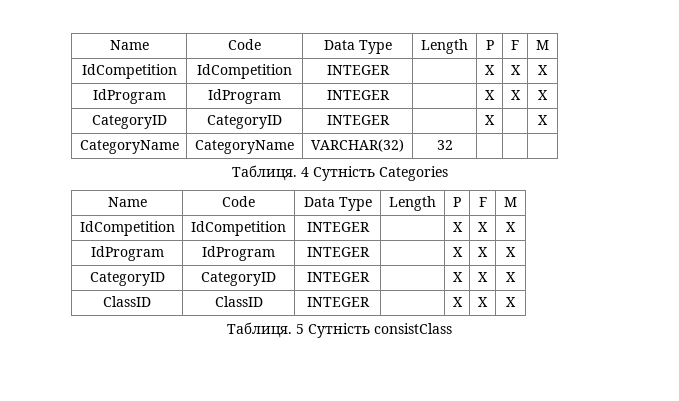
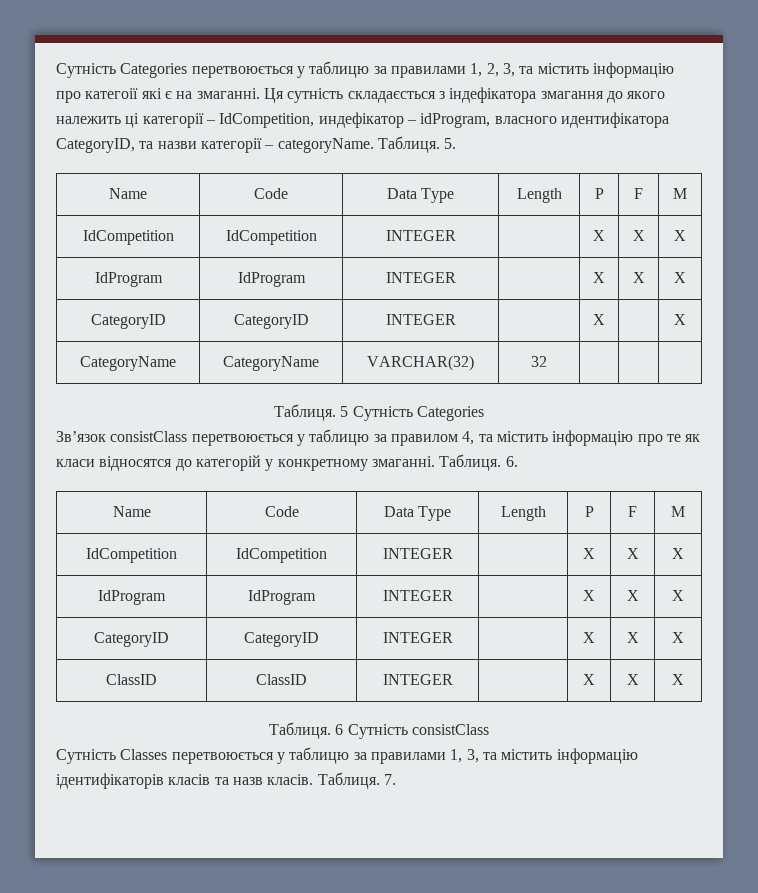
(109, 45) none -> [56,61,674,78] [56,87,666,103] [56,112,669,128] [56,136,457,153] Сутність Categories перетвоюється у таблицю за правилами 1, 2, 3, та містить інформацію про категоії які є на змаганні. Ця сутність складаєсться з індефікатора змагання до якого належить ці категорії – IdCompetition, индефікатор – idProgram, власного идентифікатора CategoryID, та назви категорії – categoryName. Таблиця. 5. //
[300,166,448,181] 4 Сутність Categories -> [340,406,484,421] [56,429,701,446] [56,454,518,471] 5 Сутність Categories // Зв’язок consistClass перетвоюється у таблицю за правилом 4, та містить інформацію про те як класи відносятся до категорій у конкретному змаганні. Таблиця. 6.
[296,324,304,334] 5 -> [335,724,344,735] 6
(452, 328) none -> [56,747,638,764] [56,772,396,789] // Сутність Classes перетвоюється у таблицю за правилами 1, 3, та містить інформацію ідентифікаторів класів та назв класів. Таблиця. 7.

